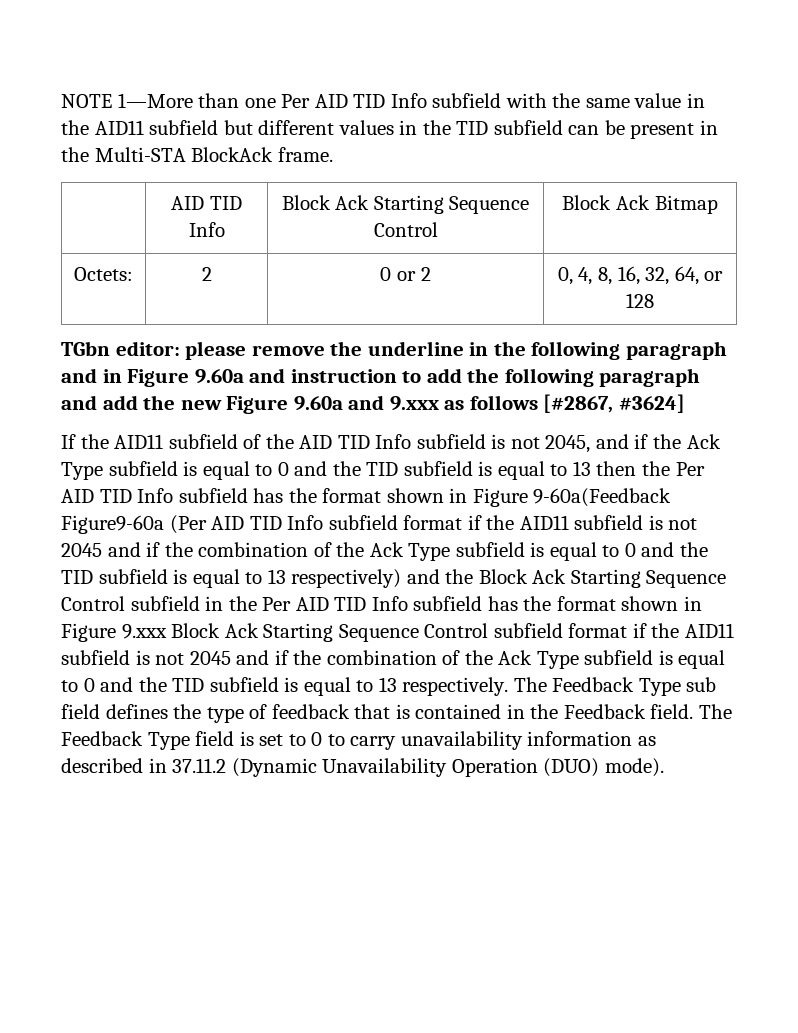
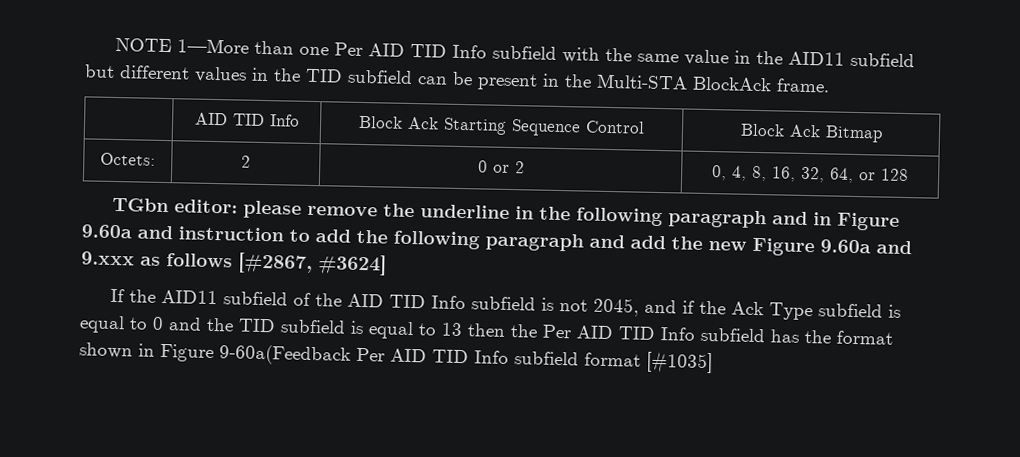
[61,515,207,534] Figure9-60a (Per -> [356,347,385,362] Per
[467,515,698,530] [61,542,709,561] [61,569,727,588] [61,596,702,611] [61,623,734,642] [61,650,726,669] [61,677,717,696] [61,704,732,723] [61,731,656,750] [61,758,664,777] if the AID11 subfield is not 2045 and if the combination of the Ack Type subfield is equal to 0 and the TID subfield is equal to 13 respectively) and the Block Ack Starting Sequence Control subfield in the Per AID TID Info subfield has the format shown in Figure 9.xxx Block Ack Starting Sequence Control subfield format if the AID11 subfield is not 2045 and if the combination of the Ack Type subfield is equal to 0 and the TID subfield is equal to 13 respectively. The Feedback Type sub field defines the type of feedback that is contained in the Feedback field. The Feedback Type field is set to 0 to carry unavailability information as described in 37.11.2 (Dynamic Unavailability Operation (DUO) mode). -> [646,351,713,375] [#1035]

